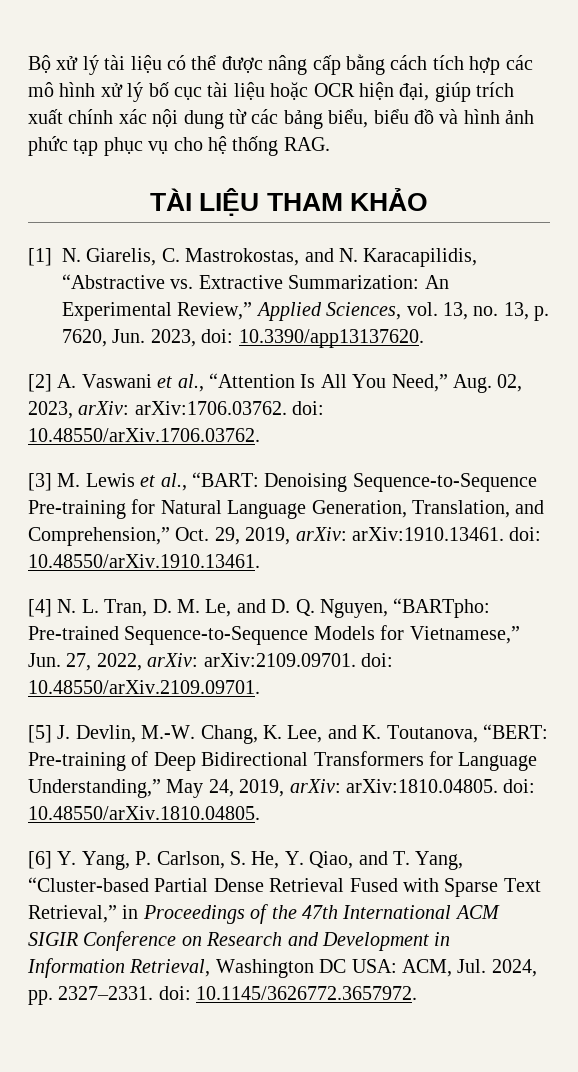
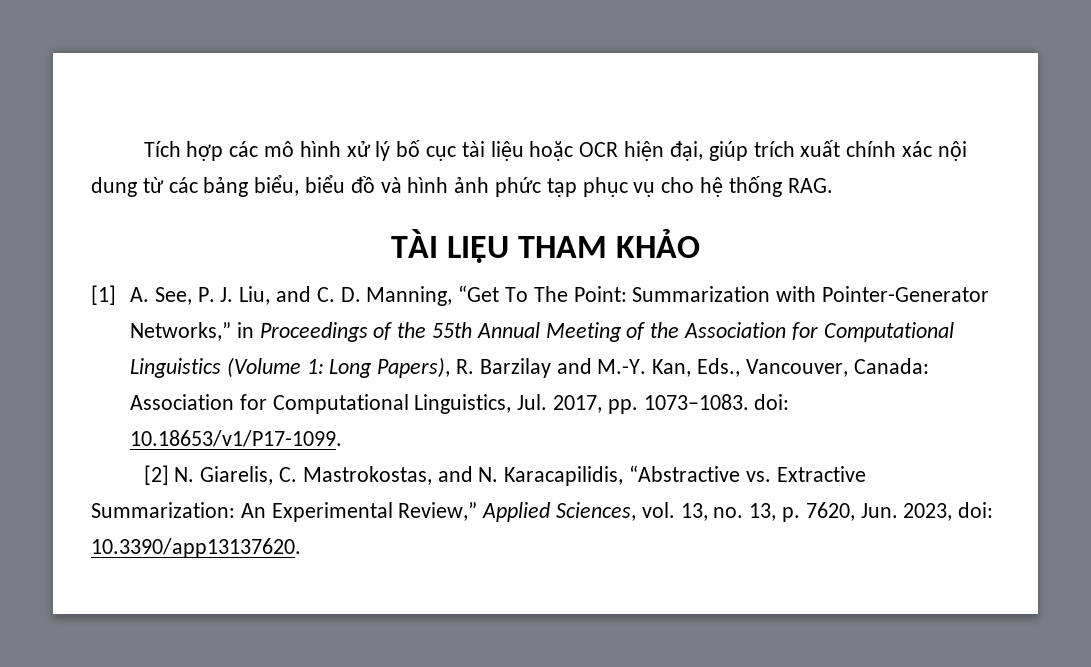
[28,54,464,75] Bộ xử lý tài liệu có thể được nâng cấp bằng cách tích -> [143,141,181,157] Tích
(52, 257) none -> [129,285,990,306] [129,322,954,342] [129,357,929,378] [129,394,790,414] [129,430,342,447] [143,465,169,485] A. See, P. J. Liu, and C. D. Manning, “Get To The Point: Summarization with Pointer-Generator Networks,” in Proceedings of the 55th Annual Meeting of the Association for Computational Linguistics (Volume 1: Long Papers), R. Barzilay and M.-Y. Kan, Eds., Vancouver, Canada: Association for Computational Linguistics, Jul. 2017, pp. 1073–1083. doi: 10.18653/v1/P17-1099. // [2]
[28,373,523,393] [28,401,325,419] [28,428,260,442] [28,472,537,492] [28,499,545,519] [28,527,542,546] [28,554,260,568] [28,598,491,618] [28,625,520,645] [28,653,393,671] [28,680,260,694] [28,724,548,744] [28,751,538,771] [28,779,536,798] [28,806,260,820] [28,851,464,870] [28,877,541,897] [28,904,500,924] [28,931,451,951] [27,958,537,978] [28,986,418,1005] // [2] A. Vaswani et al., “Attention Is All You Need,” Aug. 02, 2023, arXiv: arXiv:1706.03762. doi: 10.48550/arXiv.1706.03762. // [3] M. Lewis et al., “BART: Denoising Sequence-to-Sequence Pre-training for Natural Language Generation, Translation, and Comprehension,” Oct. 29, 2019, arXiv: arXiv:1910.13461. doi: 10.48550/arXiv.1910.13461. // [4] N. L. Tran, D. M. Le, and D. Q. Nguyen, “BARTpho: Pre-trained Sequence-to-Sequence Models for Vietnamese,” Jun. 27, 2022, arXiv: arXiv:2109.09701. doi: 10.48550/arXiv.2109.09701. // [5] J. Devlin, M.-W. Chang, K. Lee, and K. Toutanova, “BERT: Pre-training of Deep Bidirectional Transformers for Language Understanding,” May 24, 2019, arXiv: arXiv:1810.04805. doi: 10.48550/arXiv.1810.04805. // [6] Y. Yang, P. Carlson, S. He, Y. Qiao, and T. Yang, “Cluster-based Partial Dense Retrieval Fused with Sparse Text Retrieval,” in Proceedings of the 47th International ACM SIGIR Conference on Research and Development in Information Retrieval, Washington DC USA: ACM, Jul. 2024, pp. 2327–2331. doi: 10.1145/3626772.3657972. -> (301, 548) none

